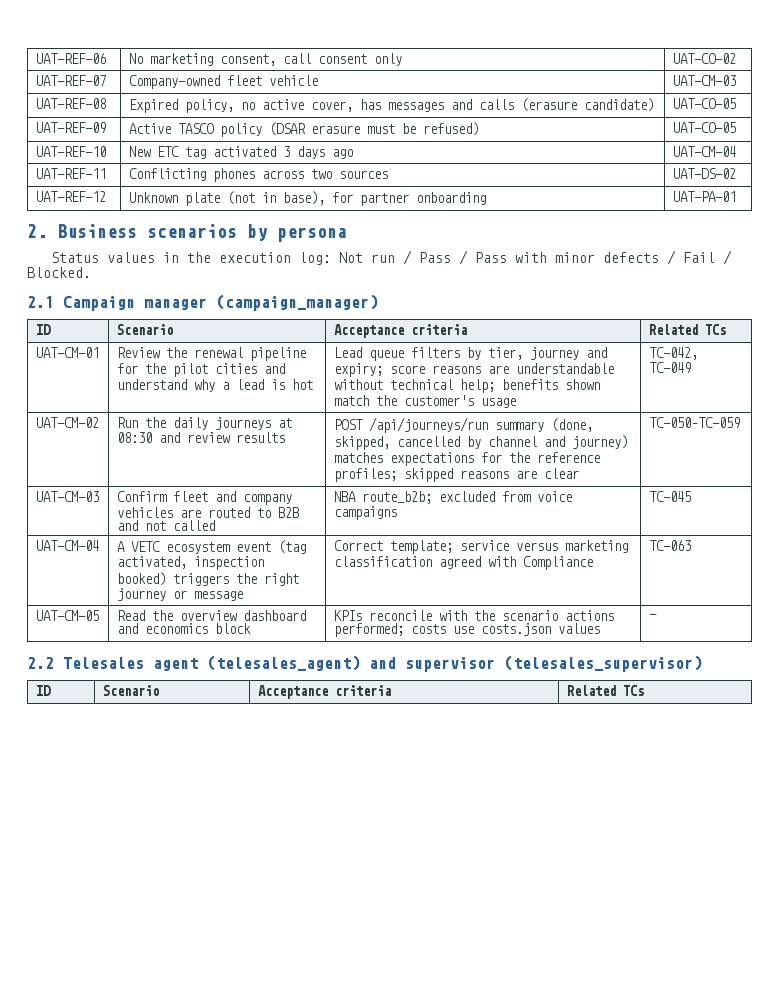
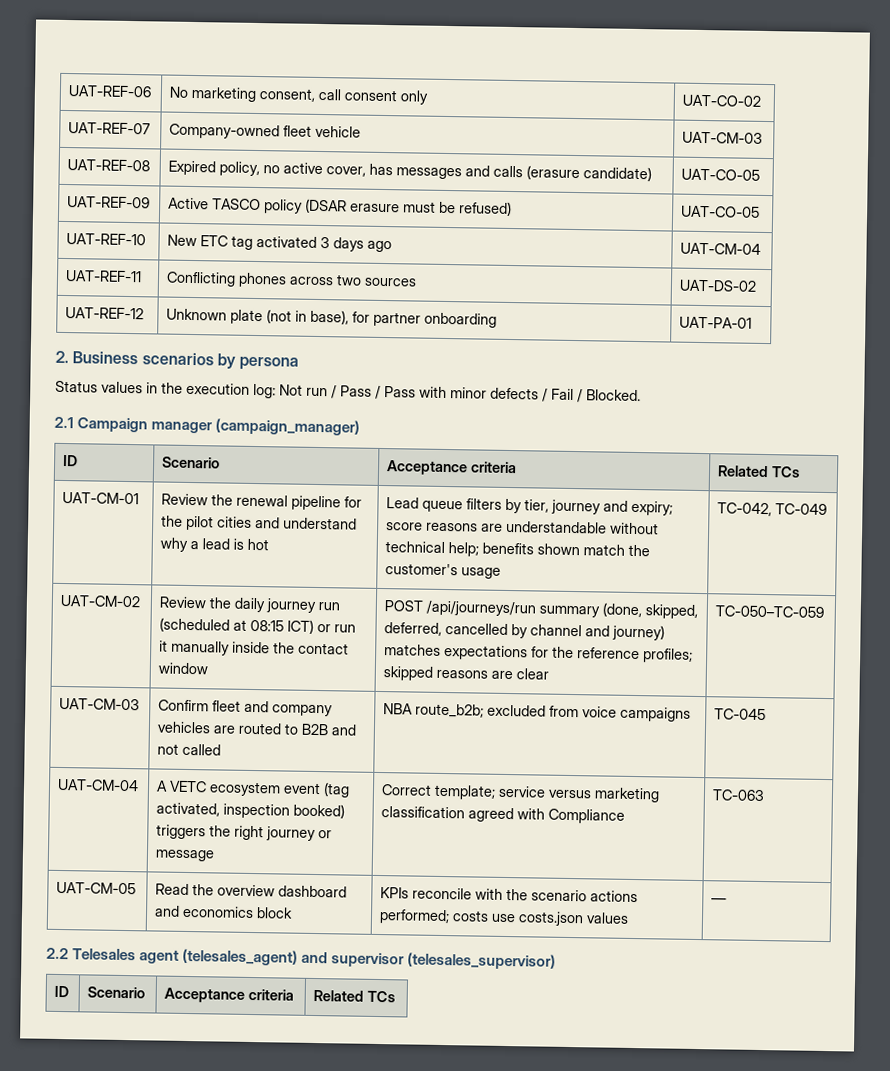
[116,417,138,428] Run -> [159,596,208,609] Review
[214,417,292,430] [116,432,285,443] journeys at 08:30 and review results -> [266,598,341,613] [159,617,357,634] [159,640,350,656] [158,662,209,675] journey run (scheduled at 08:15 ICT) or run it manually inside the contact window
(390, 443) none -> [384,622,443,636] deferred,

